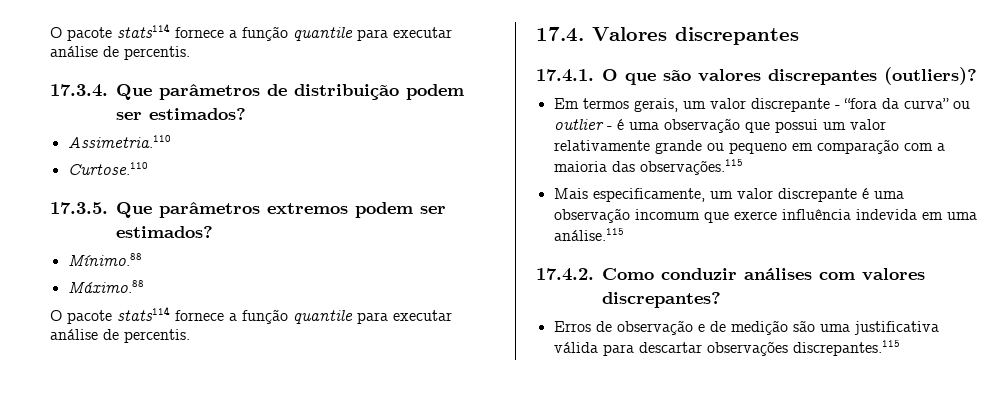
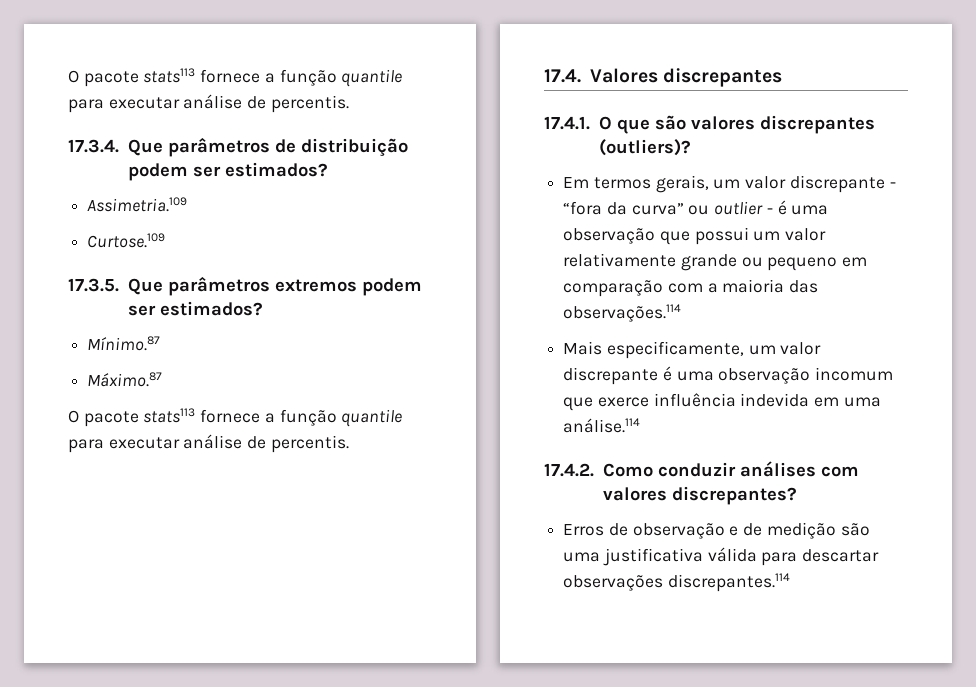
[50,23,170,41] O pacote stats114 -> [68,68,196,87] O pacote stats113
[67,135,171,148] [67,162,148,175] Assimetria.110 // Curtose.110 -> [87,197,188,212] [87,233,166,248] Assimetria.109 // Curtose.109
[67,253,142,266] [67,280,144,294] [50,306,170,324] Mínimo.88 // Máximo.88 // O pacote stats114 -> [87,336,161,351] [87,372,163,387] [68,408,196,427] Mínimo.87 // Máximo.87 // O pacote stats113
[639,159,743,175] observações.115 -> [563,304,682,322] observações.114
[553,228,624,241] análise.115 -> [563,418,641,433] análise.114
[792,340,900,356] discrepantes.115 -> [667,573,790,592] discrepantes.114

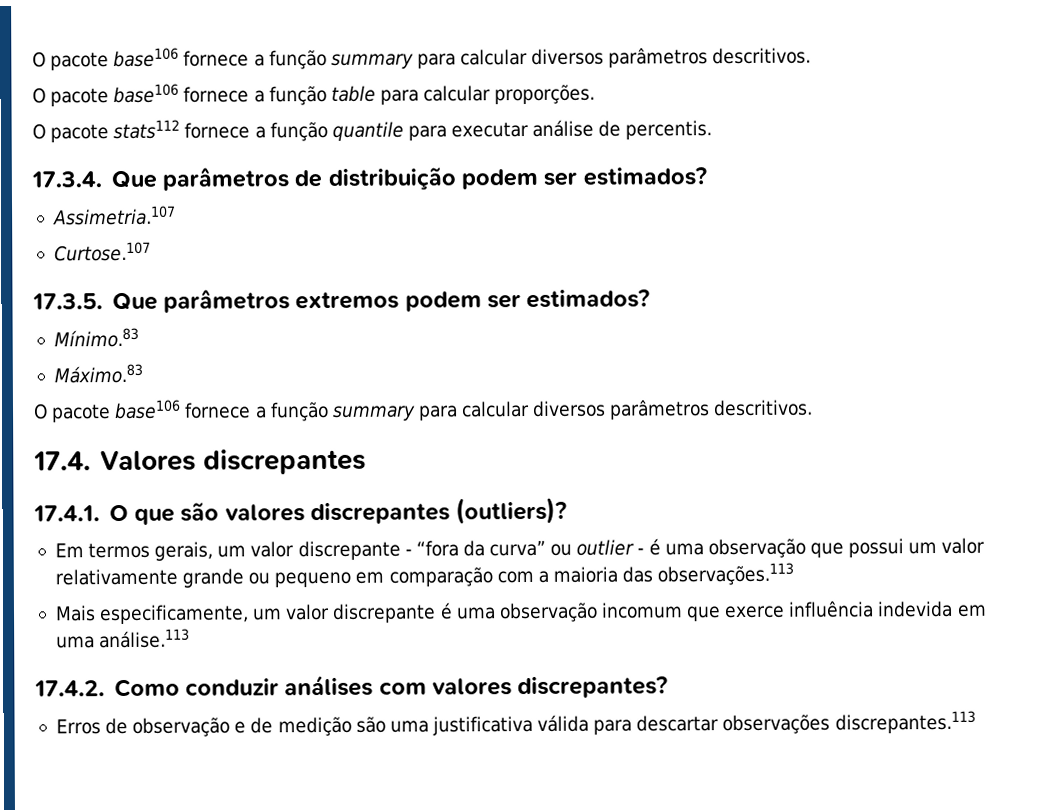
[68,68,196,87] O pacote stats113 -> [32,47,812,71] [32,83,596,107] [32,119,181,143] O pacote base106 fornece a função summary para calcular diversos parâmetros descritivos. // O pacote base106 fornece a função table para calcular proporções. // O pacote stats112
[87,197,188,212] [87,233,166,248] Assimetria.109 // Curtose.109 -> [52,205,176,226] [53,241,151,262] Assimetria.107 // Curtose.107
[87,336,161,351] [87,372,163,387] [68,408,403,427] [68,434,349,453] Mínimo.87 // Máximo.87 // O pacote stats113 fornece a função quantile para executar análise de percentis. -> [53,327,139,348] [53,363,143,384] [33,399,814,423] Mínimo.83 // Máximo.83 // O pacote base106 fornece a função summary para calcular diversos parâmetros descritivos.
[563,304,682,322] observações.114 -> [657,562,795,586] observações.113
[563,418,641,433] análise.114 -> [99,628,191,649] análise.113
[667,573,790,592] discrepantes.114 -> [834,710,976,734] discrepantes.113

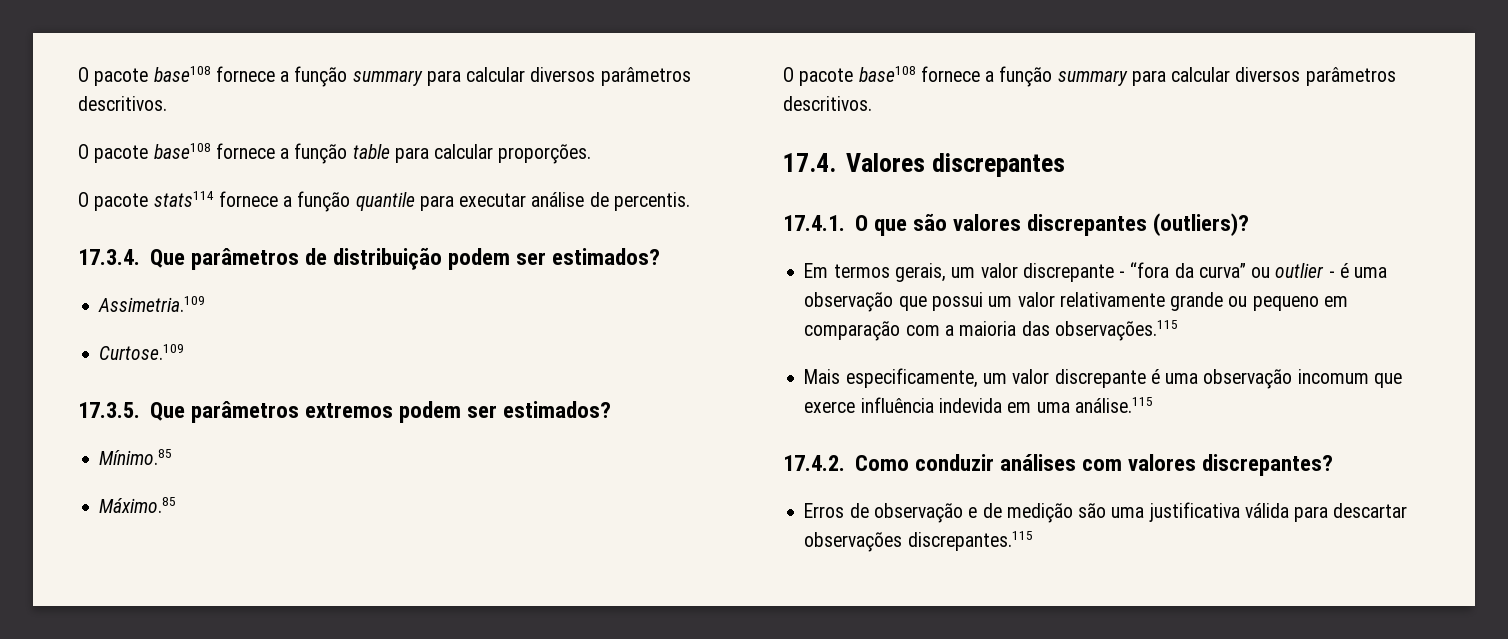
[32,47,180,71] O pacote base106 -> [78,66,211,86] O pacote base108
[113,83,180,104] base106 -> [153,143,211,159] base108
[113,119,181,140] stats112 -> [153,191,214,207] stats114
[52,205,176,226] [53,241,151,262] Assimetria.107 // Curtose.107 -> [98,296,206,312] [99,344,185,360] Assimetria.109 // Curtose.109
[53,327,139,348] [53,363,143,384] [33,399,182,423] Mínimo.83 // Máximo.83 // O pacote base106 -> [99,449,173,465] [99,497,177,513] [783,66,916,86] Mínimo.85 // Máximo.85 // O pacote base108
[657,562,795,586] observações.113 -> [1054,320,1178,341] observações.115
[99,628,191,649] análise.113 -> [1074,397,1153,413] análise.115
[834,710,976,734] discrepantes.113 -> [907,531,1033,551] discrepantes.115

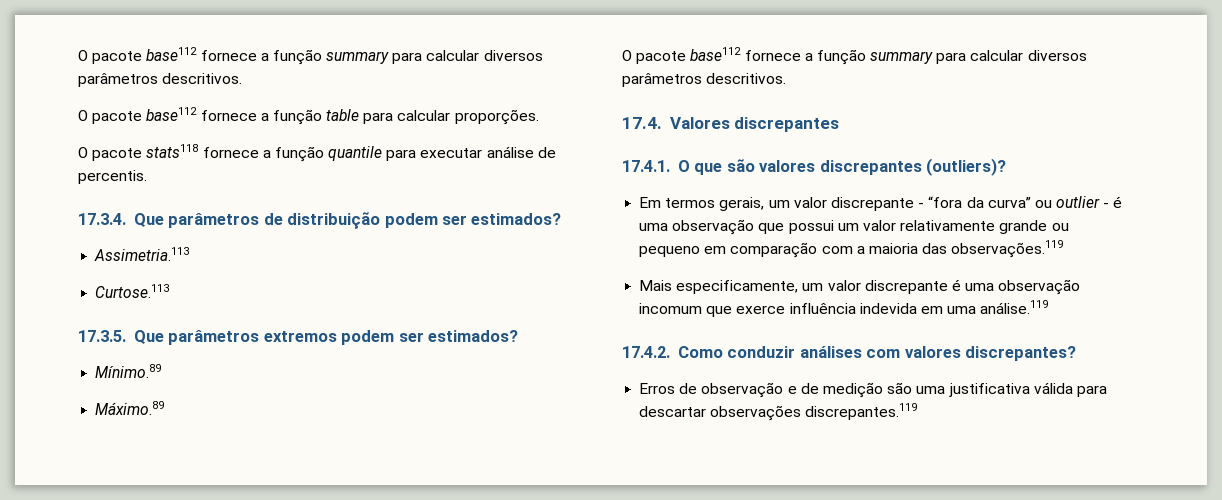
[78,66,211,86] O pacote base108 -> [78,47,198,64] O pacote base112
[153,143,211,159] base108 -> [146,107,198,121] base112
[153,191,214,207] stats114 -> [146,144,199,158] stats118
[98,296,206,312] [99,344,185,360] Assimetria.109 // Curtose.109 -> [94,247,190,261] [95,284,170,298] Assimetria.113 // Curtose.113
[99,449,173,465] [99,497,177,513] [783,66,916,86] Mínimo.85 // Máximo.85 // O pacote base108 -> [95,364,162,378] [95,401,165,415] [622,47,742,64] Mínimo.89 // Máximo.89 // O pacote base112
[1054,320,1178,341] observações.115 -> [951,240,1064,258] observações.119
[1074,397,1153,413] análise.115 -> [980,300,1049,314] análise.119
[907,531,1033,551] discrepantes.115 -> [805,403,918,420] discrepantes.119

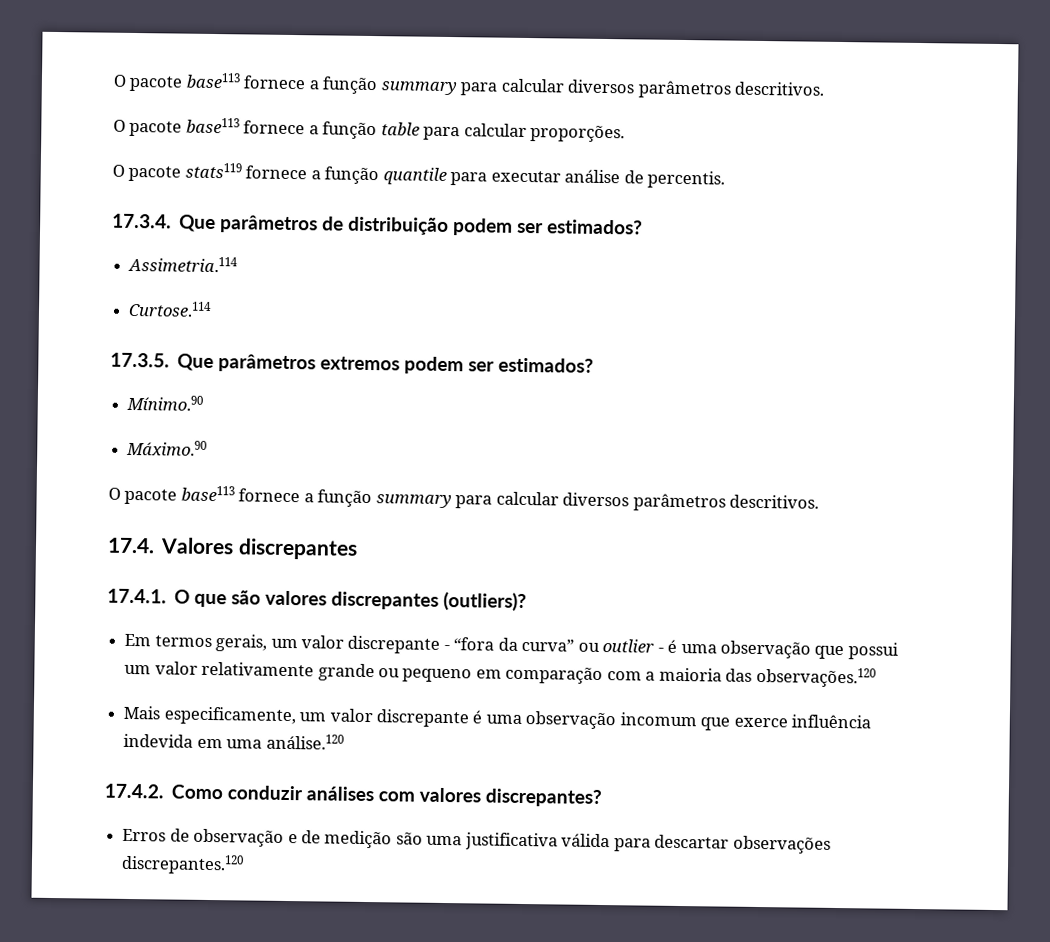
[78,47,198,64] O pacote base112 -> [113,72,241,92] O pacote base113
[146,107,198,121] base112 -> [185,117,240,134] base113
[146,144,199,158] stats118 -> [184,162,242,179] stats119
[94,247,190,261] [95,284,170,298] Assimetria.113 // Curtose.113 -> [128,255,239,273] [128,300,213,317] Assimetria.114 // Curtose.114
[95,364,162,378] [95,401,165,415] [622,47,742,64] Mínimo.89 // Máximo.89 // O pacote base112 -> [126,394,204,411] [126,439,208,456] [108,485,235,505] Mínimo.90 // Máximo.90 // O pacote base113
[951,240,1064,258] observações.119 -> [755,666,876,688] observações.120
[980,300,1049,314] análise.119 -> [265,733,344,750] análise.120
[805,403,918,420] discrepantes.119 -> [121,853,245,875] discrepantes.120

